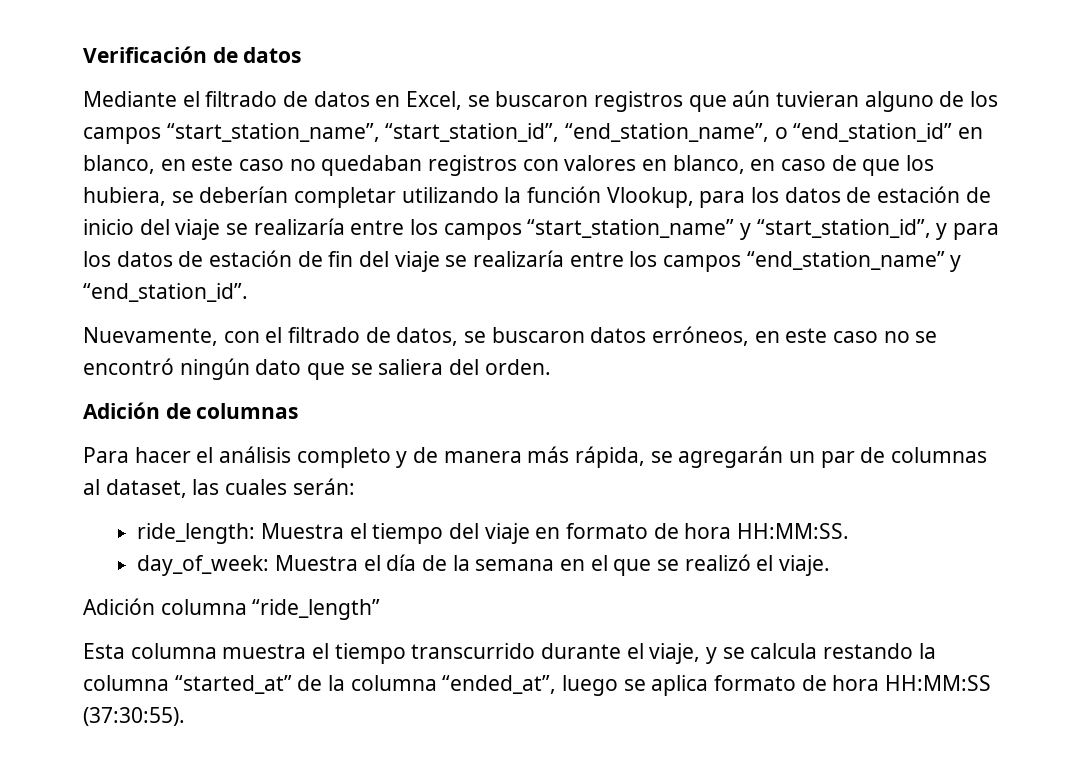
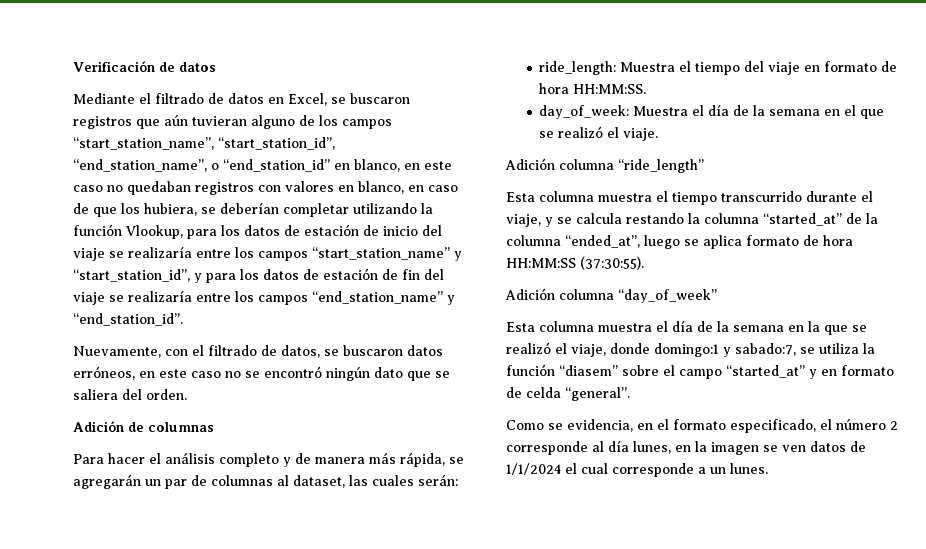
(185, 716) none -> [505,288,717,303] [506,320,867,335] [506,342,875,357] [506,364,894,379] [506,387,630,401] [506,419,898,433] [506,440,866,455] [506,463,768,477] // Adición columna “day_of_week” // Esta columna muestra el día de la semana en la que se realizó el viaje, donde domingo:1 y sabado:7, se utiliza la función “diasem” sobre el campo “started_at” y en formato de celda “general”. // Como se evidencia, en el formato especificado, el número 2 corresponde al día lunes, en la imagen se ven datos de 1/1/2024 el cual corresponde a un lunes.

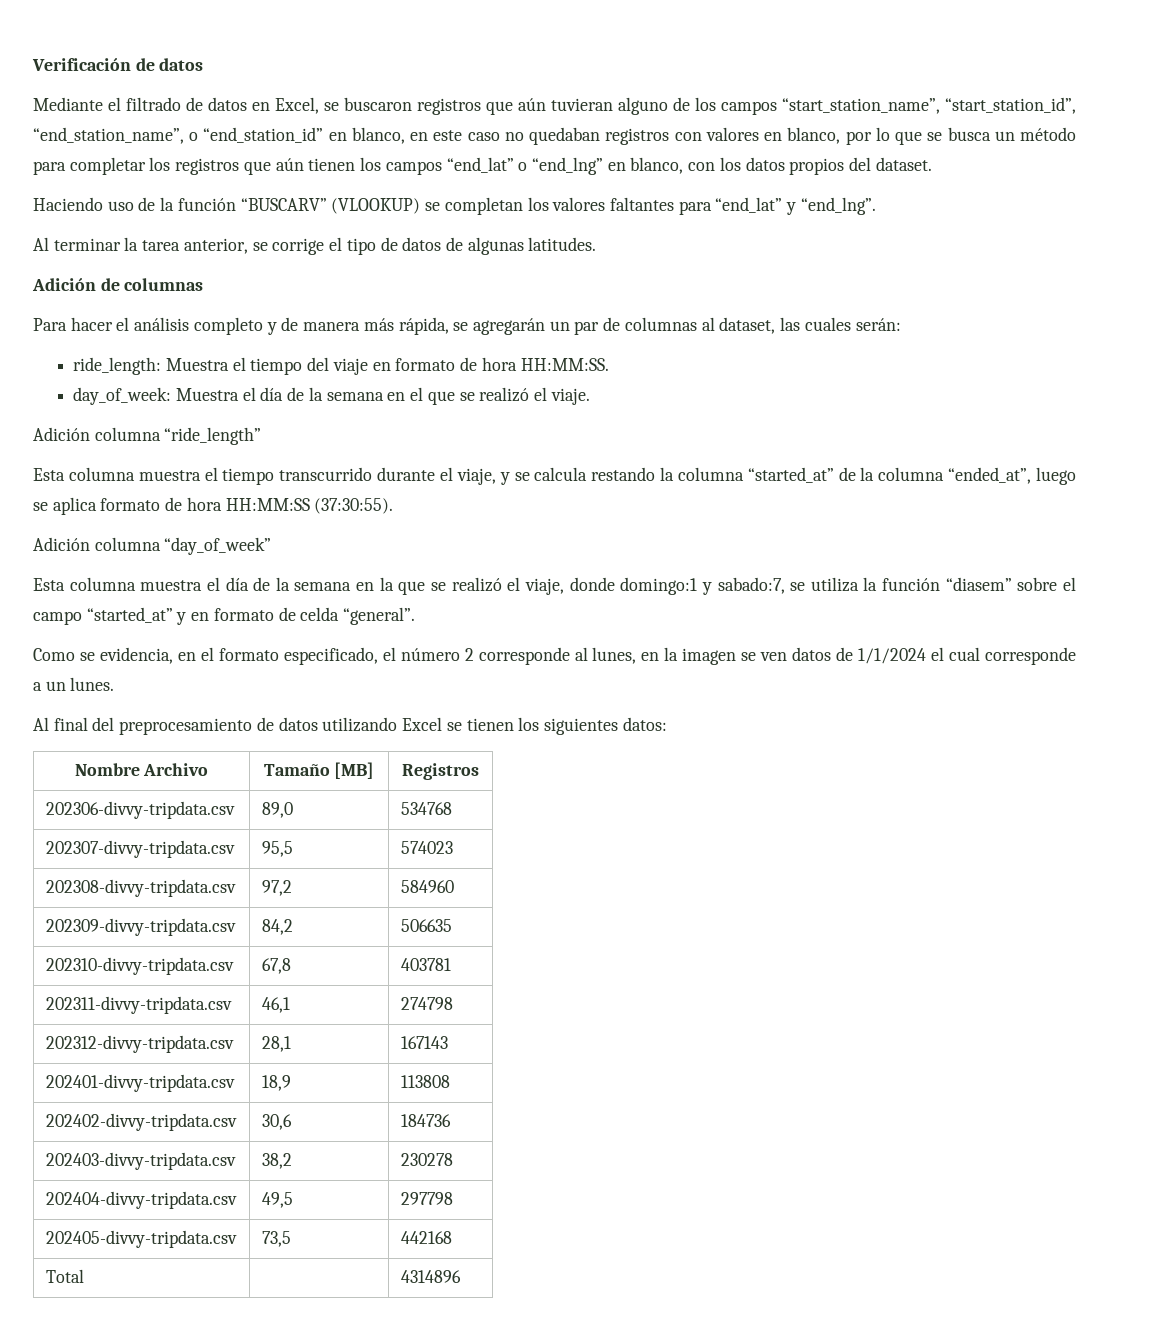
[408,185,458,192] [73,202,433,217] [73,224,442,239] [73,246,462,261] [73,268,444,283] [73,290,455,305] [73,313,183,326] [73,345,443,358] [73,366,450,381] [73,389,187,400] en caso de que los hubiera, se deberían completar utilizando la función Vlookup, para los datos de estación de inicio del viaje se realizaría entre los campos “start_station_name” y “start_station_id”, y para los datos de estación de fin del viaje se realizaría entre los campos “end_station_name” y “end_station_id”. // Nuevamente, con el filtrado de datos, se buscaron datos erróneos, en este caso no se encontró ningún dato que se saliera del orden. -> [845,127,1077,145] [33,157,932,175] [33,197,876,215] [33,237,597,255] por lo que se busca un método para completar los registros que aún tienen los campos “end_lat” o “end_lng” en blanco, con los datos propios del dataset. // Haciendo uso de la función “BUSCARV” (VLOOKUP) se completan los valores faltantes para “end_lat” y “end_lng”. // Al terminar la tarea anterior, se corrige el tipo de datos de algunas latitudes.
[608,440,629,452] día -> (588, 654) none
(768, 468) none -> [33,717,667,735] [74,763,209,776] [263,762,375,779] [402,763,479,780] [45,801,235,819] [261,802,293,818] [400,802,452,815] [45,840,235,858] [261,841,293,857] [400,841,453,854] [45,879,236,897] [261,880,292,896] [400,880,454,893] [45,918,236,936] [261,919,293,935] [400,919,452,932] [45,957,234,975] [261,958,291,974] [400,958,451,971] [45,996,232,1014] [261,997,290,1013] [400,997,453,1010] [45,1035,234,1053] [261,1036,291,1052] [400,1036,448,1049] [45,1074,235,1092] [261,1075,291,1091] [400,1075,450,1088] [45,1113,237,1131] [261,1114,292,1130] [400,1114,451,1127] [45,1152,236,1170] [261,1153,292,1169] [400,1153,453,1166] [45,1191,237,1209] [261,1192,293,1208] [400,1192,453,1205] [45,1230,237,1248] [261,1231,291,1247] [400,1231,452,1244] [45,1269,84,1283] [400,1270,461,1283] // Al final del preprocesamiento de datos utilizando Excel se tienen los siguientes datos: // Nombre Archivo | Tamaño [MB] | Registros // 202306-divvy-tripdata.csv | 89,0 | 534768 // 202307-divvy-tripdata.csv | 95,5 | 574023 // 202308-divvy-tripdata.csv | 97,2 | 584960 // 202309-divvy-tripdata.csv | 84,2 | 506635 // 202310-divvy-tripdata.csv | 67,8 | 403781 // 202311-divvy-tripdata.csv | 46,1 | 274798 // 202312-divvy-tripdata.csv | 28,1 | 167143 // 202401-divvy-tripdata.csv | 18,9 | 113808 // 202402-divvy-tripdata.csv | 30,6 | 184736 // 202403-divvy-tripdata.csv | 38,2 | 230278 // 202404-divvy-tripdata.csv | 49,5 | 297798 // 202405-divvy-tripdata.csv | 73,5 | 442168 // Total | | 4314896

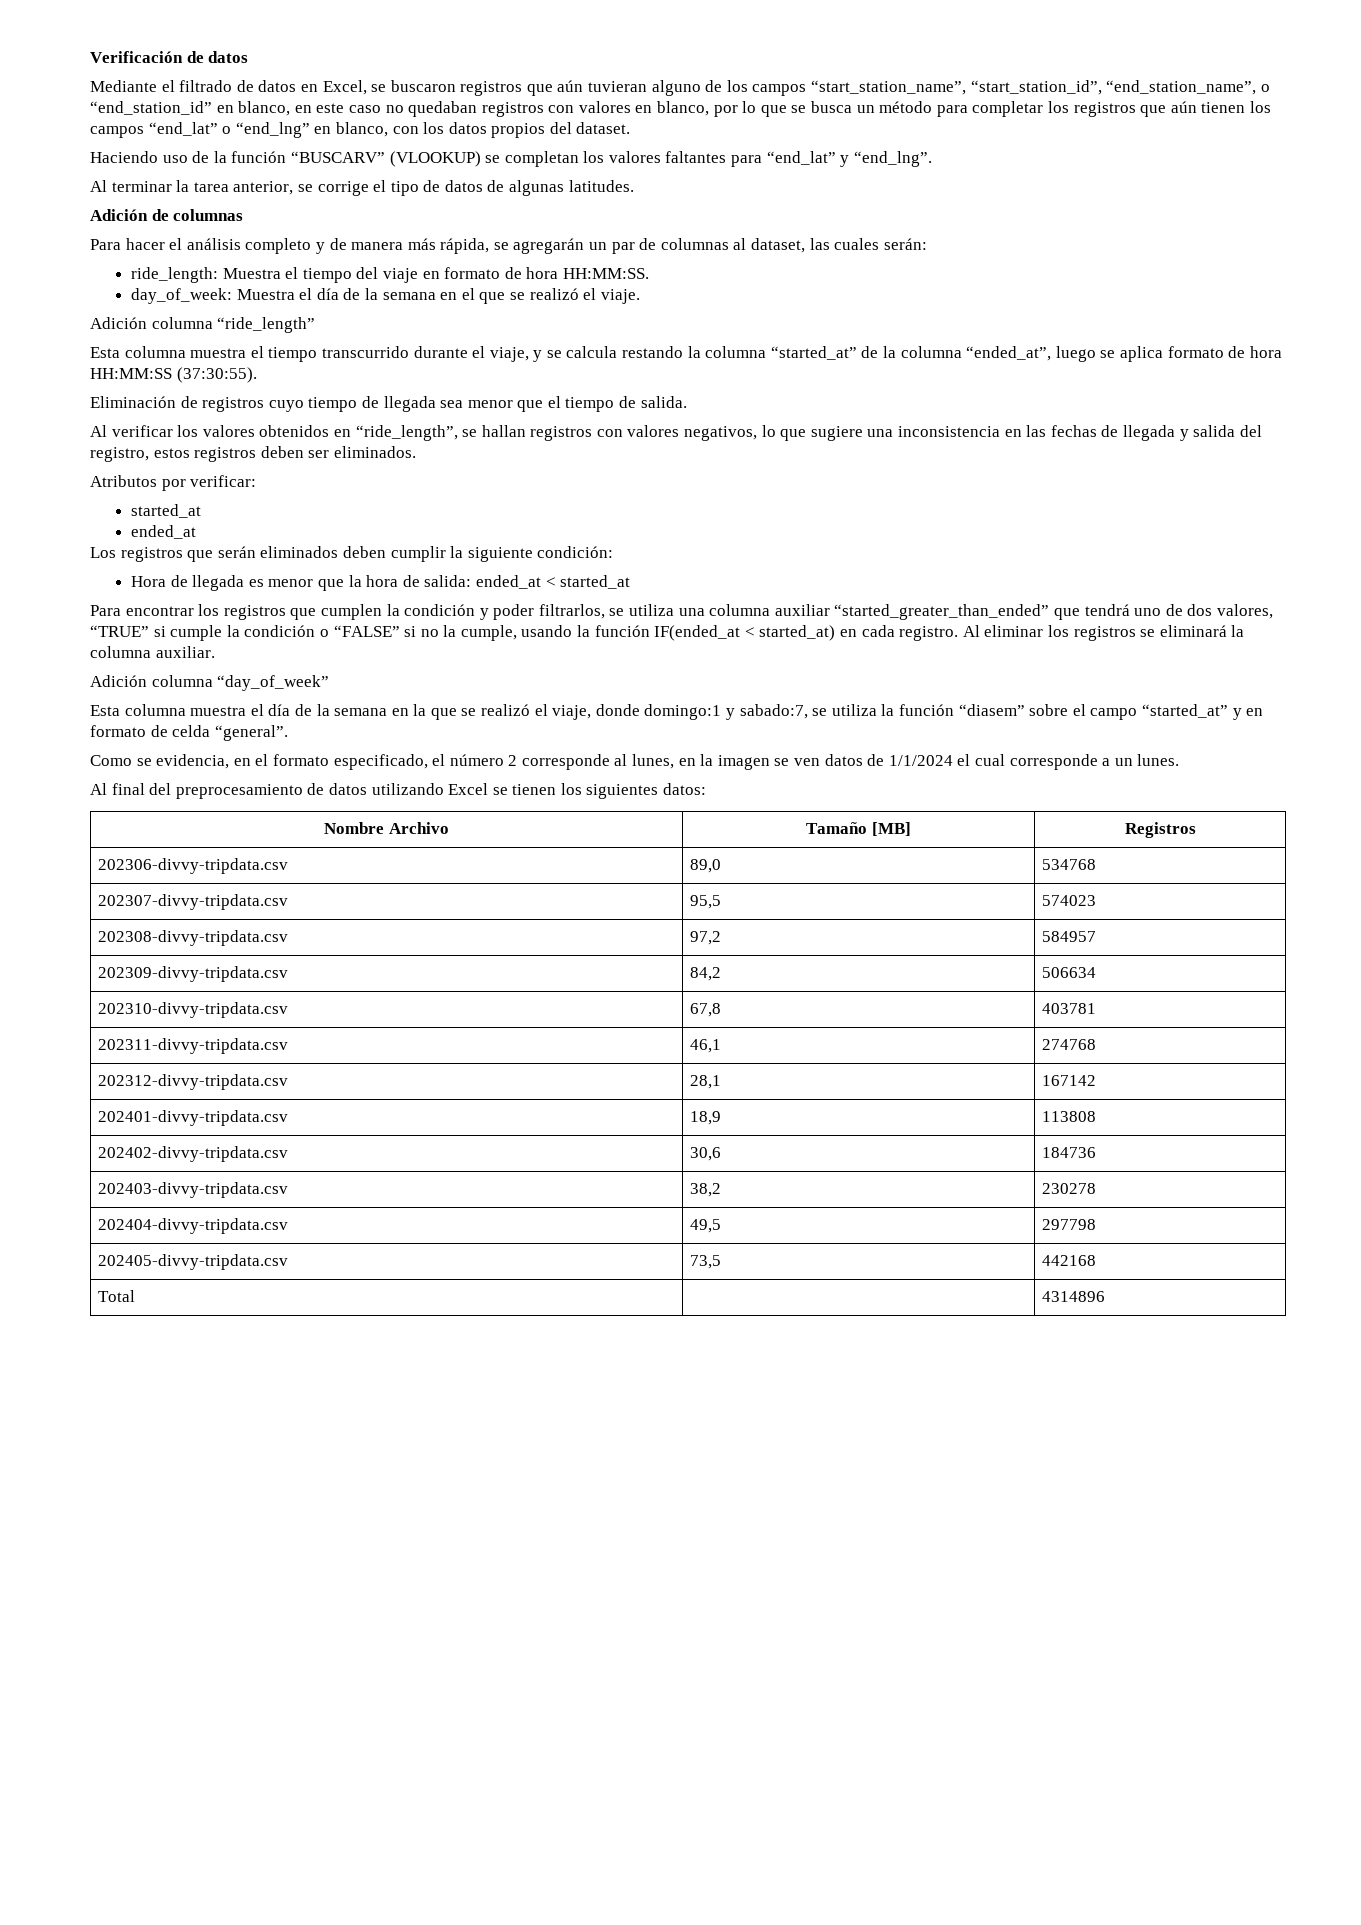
(394, 506) none -> [90,396,687,412] [90,425,1262,441] [90,446,416,462] [90,475,257,491] [131,504,202,518] [131,525,197,539] [90,546,614,562] [131,575,631,591] [90,604,1273,620] [90,625,1245,641] [90,646,215,658] // Eliminación de registros cuyo tiempo de llegada sea menor que el tiempo de salida. // Al verificar los valores obtenidos en “ride_length”, se hallan registros con valores negativos, lo que sugiere una inconsistencia en las fechas de llegada y salida del registro, estos registros deben ser eliminados. // Atributos por verificar: // started_at // ended_at // Los registros que serán eliminados deben cumplir la siguiente condición: // Hora de llegada es menor que la hora de salida: ended_at < started_at // Para encontrar los registros que cumplen la condición y poder filtrarlos, se utiliza una columna auxiliar “started_greater_than_ended” que tendrá uno de dos valores, “TRUE” si cumple la condición o “FALSE” si no la cumple, usando la función IF(ended_at < started_at) en cada registro. Al eliminar los registros se eliminará la columna auxiliar.
[400,880,454,893] 584960 -> [1041,931,1096,942] 584957
[400,919,452,932] 506635 -> [1041,967,1096,978] 506634
[400,997,453,1010] 274798 -> [1041,1039,1096,1050] 274768
[400,1036,448,1049] 167143 -> [1041,1075,1096,1086] 167142

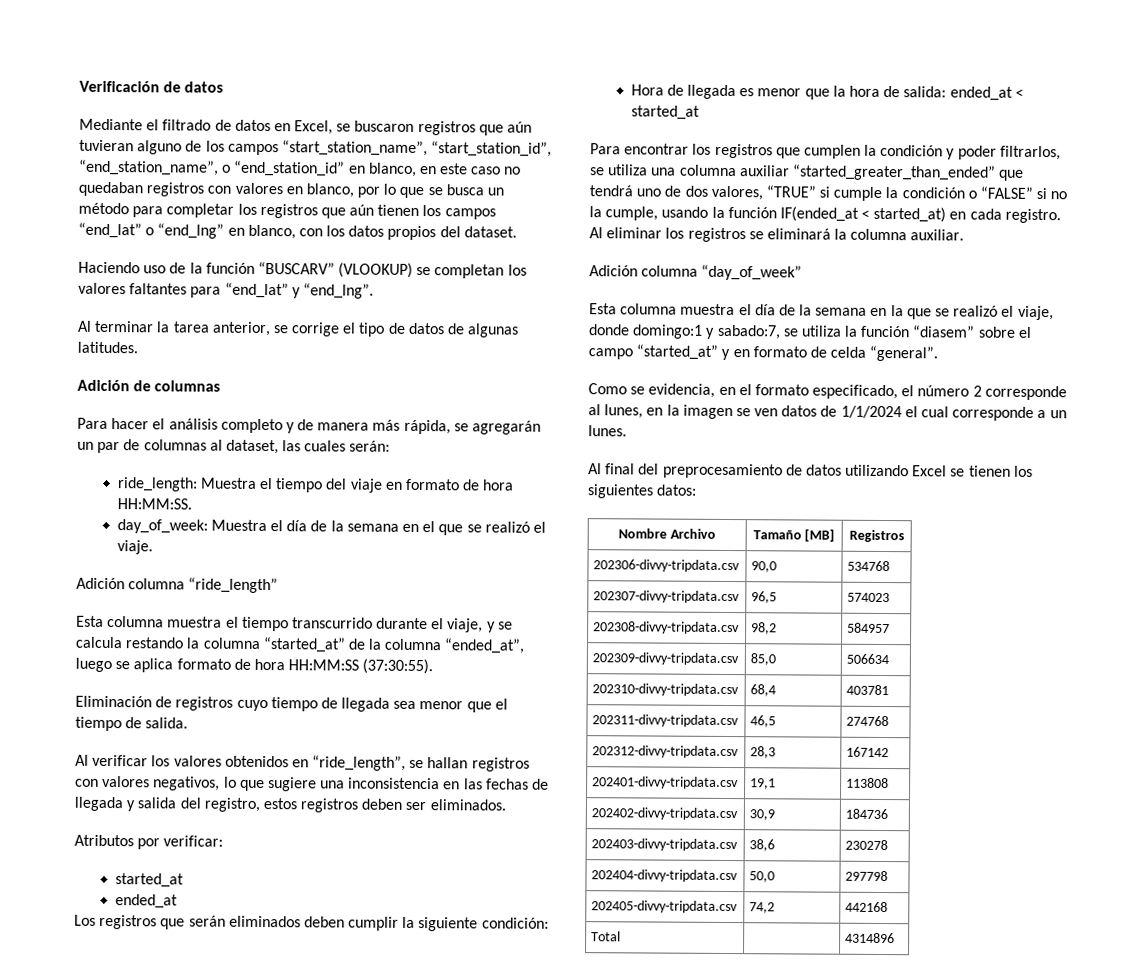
[689,859,721,873] 89,0 -> [751,561,778,573] 90,0
[689,895,721,909] 95,5 -> [751,591,778,604] 96,5
[689,931,721,945] 97,2 -> [751,622,778,635] 98,2
[689,967,721,981] 84,2 -> [750,653,777,666] 85,0
[689,1003,721,1017] 67,8 -> [750,684,777,697] 68,4
[689,1039,721,1053] 46,1 -> [750,715,777,728] 46,5
[689,1075,721,1089] 28,1 -> [750,746,777,759] 28,3
[689,1111,721,1125] 18,9 -> [750,778,777,790] 19,1
[689,1147,721,1161] 30,6 -> [749,809,776,821] 30,9
[689,1183,721,1197] 38,2 -> [749,839,776,852] 38,6
[689,1219,721,1233] 49,5 -> [749,871,776,883] 50,0
[689,1255,721,1269] 73,5 -> [749,902,776,914] 74,2

